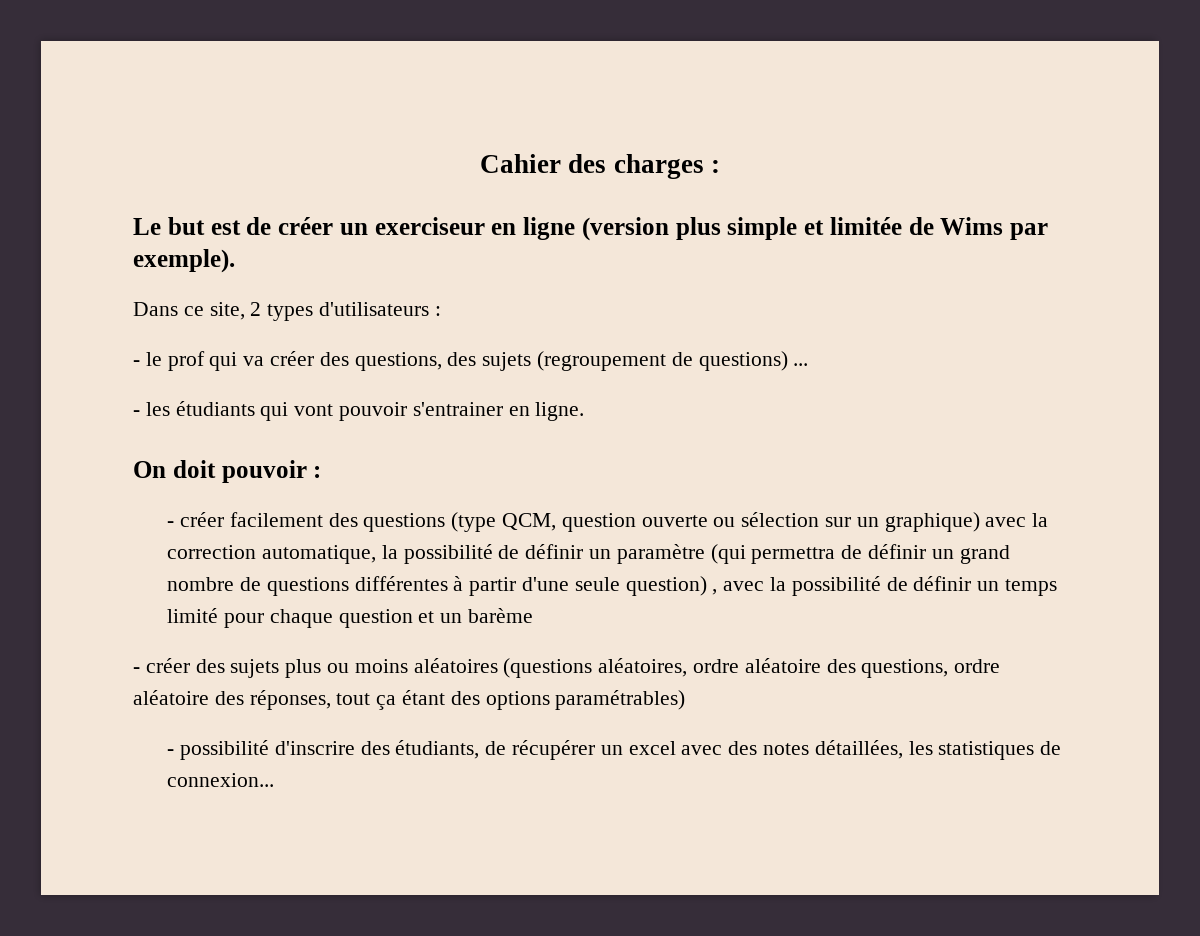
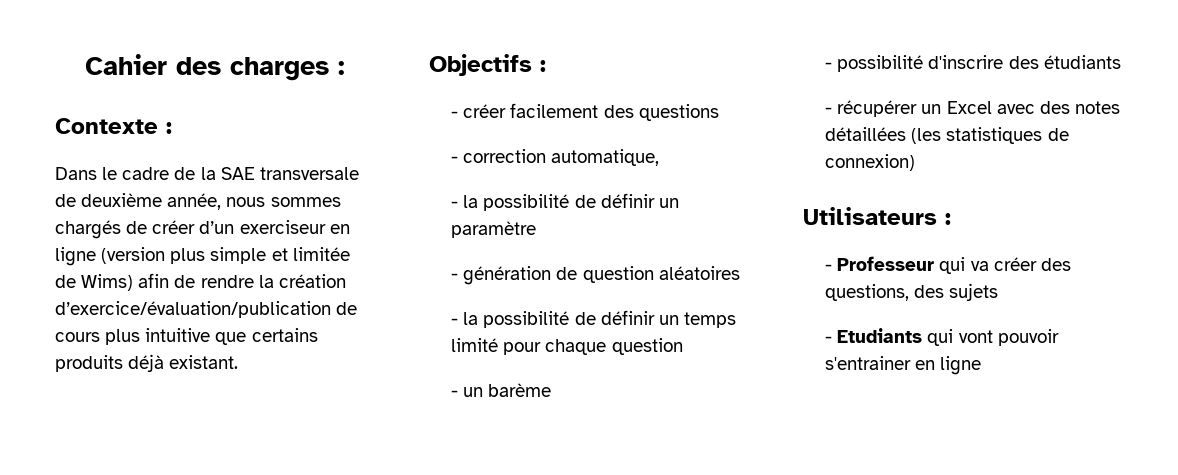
[133,217,241,235] Le but est -> [55,118,172,134] [55,167,359,180] [55,193,341,210] [55,220,121,239] Contexte : // Dans le cadre de la SAE transversale de deuxième année, nous sommes chargés
[339,223,368,235] un -> [199,221,235,234] d’un
[940,217,1048,240] [133,249,235,273] [133,302,441,321] [133,351,809,371] [133,401,585,421] [133,460,307,483] Wims par exemple). // Dans ce site, 2 types d'utilisateurs : // - le prof qui va créer des questions, des sujets (regroupement de questions) ... // - les étudiants qui vont pouvoir s'entrainer en ligne. // On doit pouvoir -> [81,273,346,291] [55,301,358,318] [55,328,318,345] [55,354,239,372] [429,54,532,76] Wims) afin de rendre la création d’exercice/évaluation/publication de cours plus intuitive que certains produits déjà existant. // Objectifs
[451,512,1049,532] (type QCM, question ouverte ou sélection sur un graphique) avec la -> [451,156,459,163] // -
(376, 554) none -> [451,201,459,208] // -
[710,544,1010,564] [167,576,765,596] (qui permettra de définir un grand nombre de questions différentes à partir d'une seule question) , avec -> [451,266,740,285] [451,318,459,325] // - génération de question aléatoires // -
[418,611,435,623] et -> [451,390,459,397] // -
[133,658,1001,678] [133,690,686,710] // - créer des sujets plus ou moins aléatoires (questions aléatoires, ordre aléatoire des questions, ordre aléatoire des réponses, tout ça étant des options paramétrables) -> (552, 390) none
[395,740,507,759] étudiants, de -> [1043,55,1121,69] [825,107,833,114] étudiants // -
[628,741,676,755] excel -> [946,101,992,114] Excel
[814,740,1062,760] [167,773,275,787] détaillées, les statistiques de connexion... -> [825,127,1069,144] [825,154,916,171] [803,207,951,225] [825,256,1071,274] [825,283,999,301] [825,328,1059,346] [825,356,982,375] détaillées (les statistiques de connexion) // Utilisateurs : // - Professeur qui va créer des questions, des sujets // - Etudiants qui vont pouvoir s'entrainer en ligne

